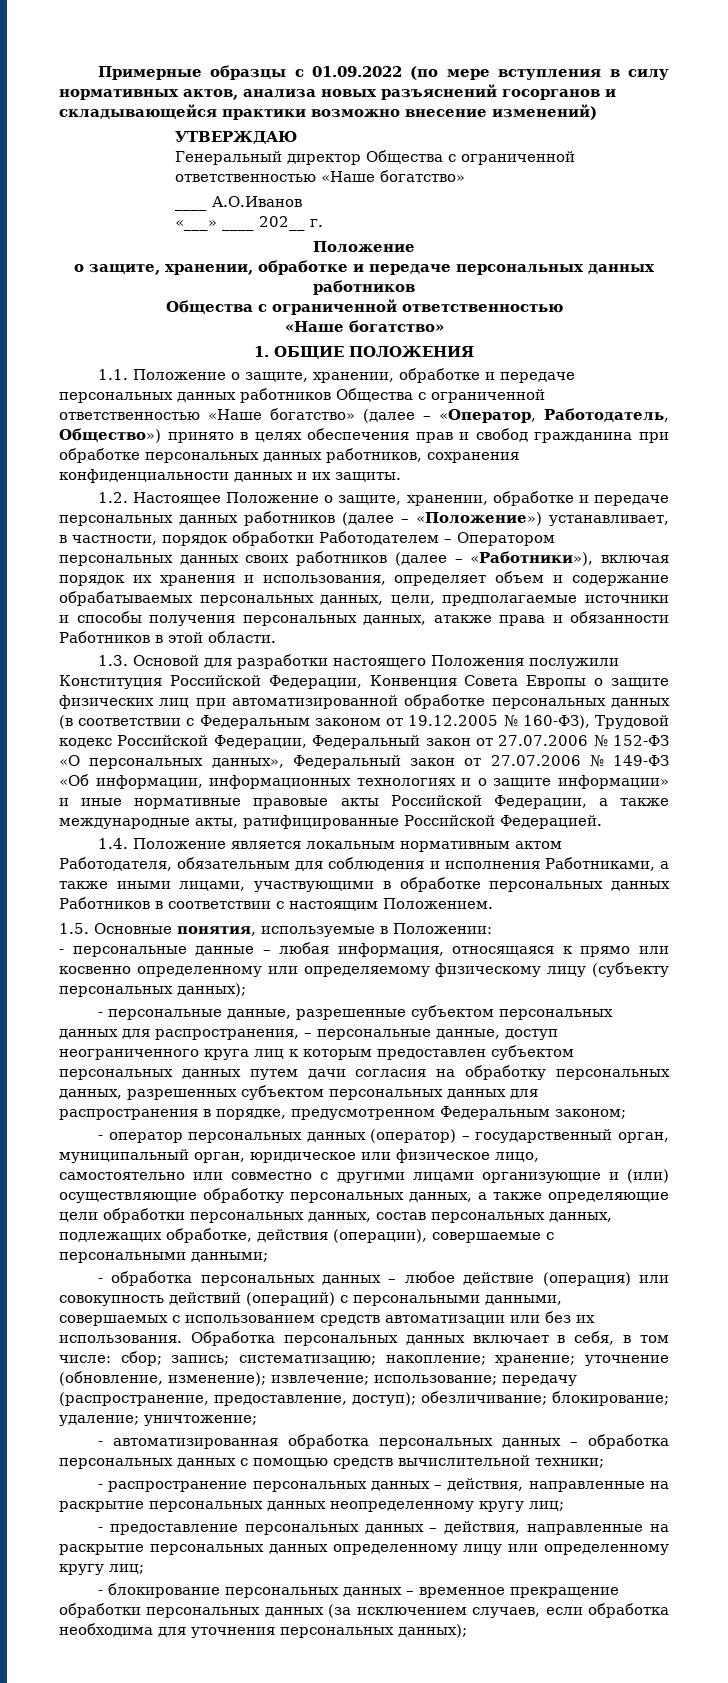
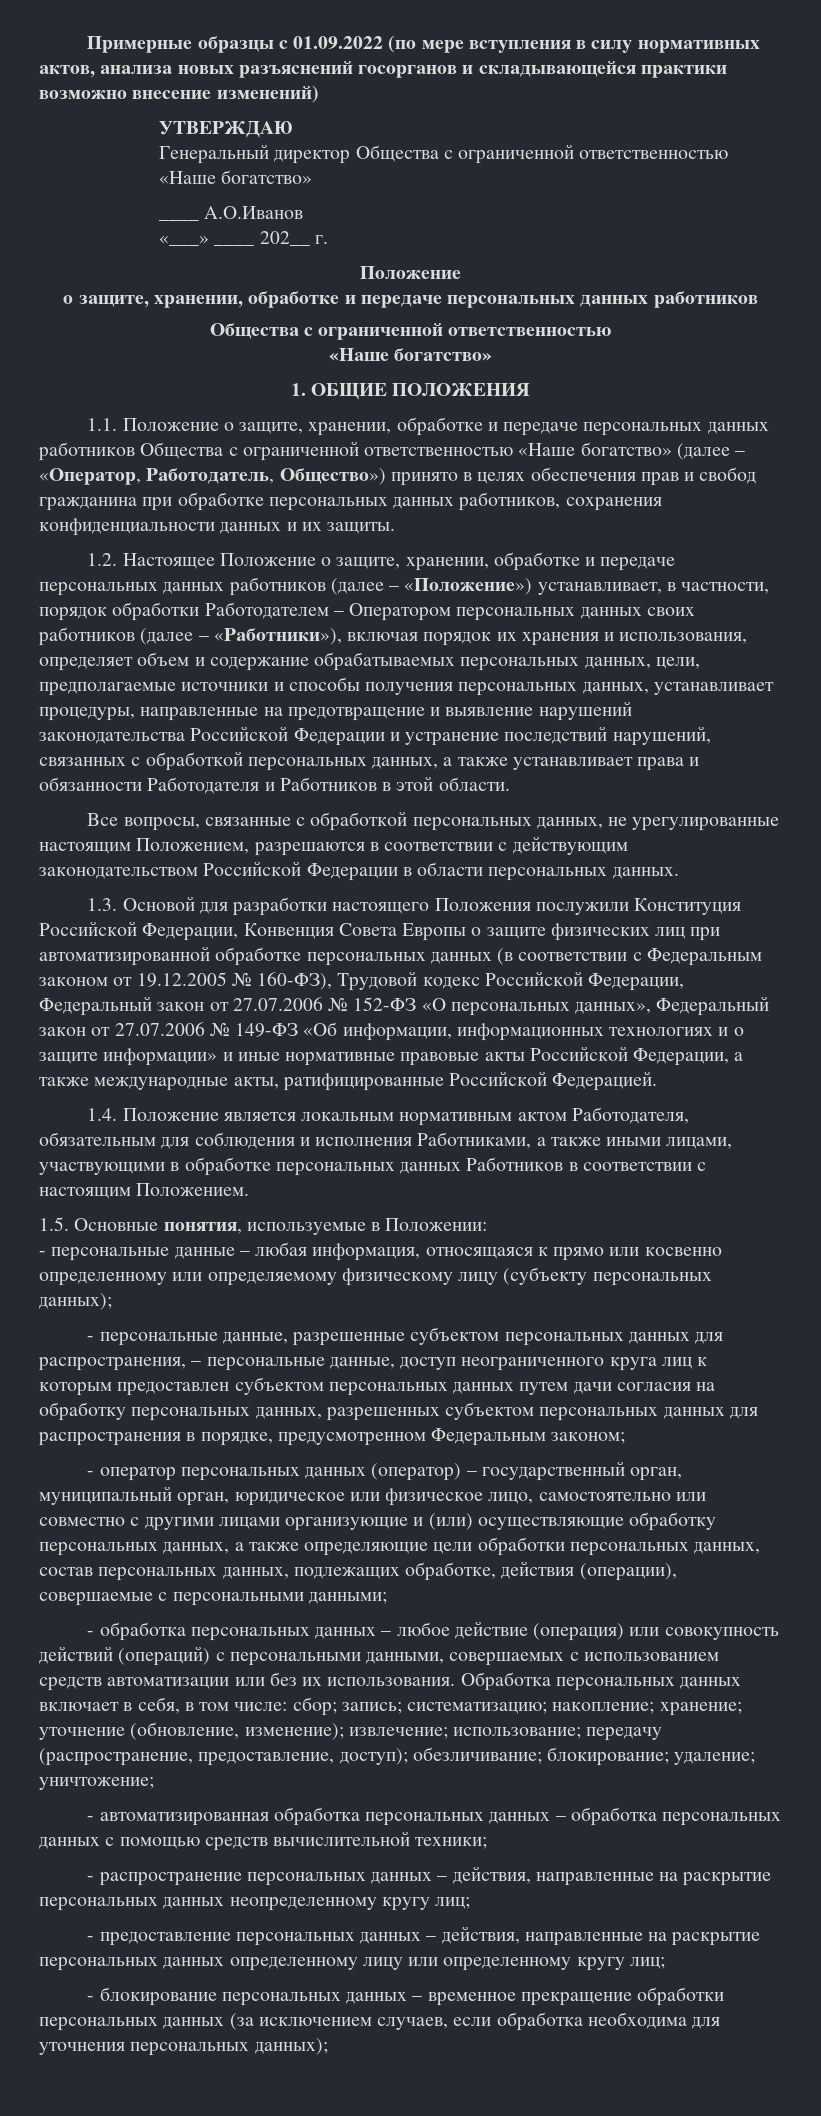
[433,615,492,623] атакже -> [653,682,774,695] [39,701,632,721] [39,726,711,746] [39,751,633,771] устанавливает процедуры, направленные на предотвращение и выявление нарушений законодательства Российской Федерации и устранение последствий нарушений, связанных с обработкой персональных данных, а также устанавливает
(669, 617) none -> [147,777,275,794] Работодателя и
(276, 637) none -> [87,811,780,831] [39,836,628,856] [39,861,679,881] // Все вопросы, связанные с обработкой персональных данных, не урегулированные настоящим Положением, разрешаются в соответствии с действующим законодательством Российской Федерации в области персональных данных.

